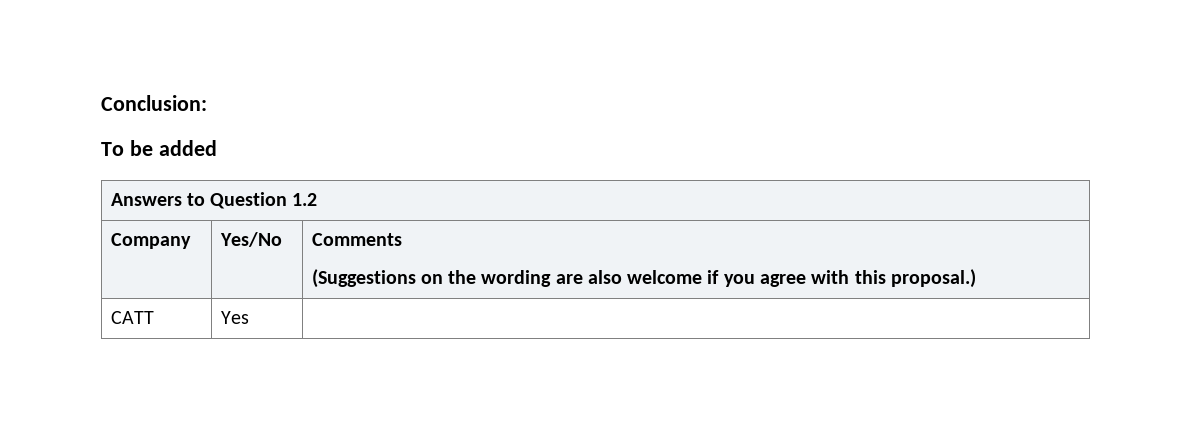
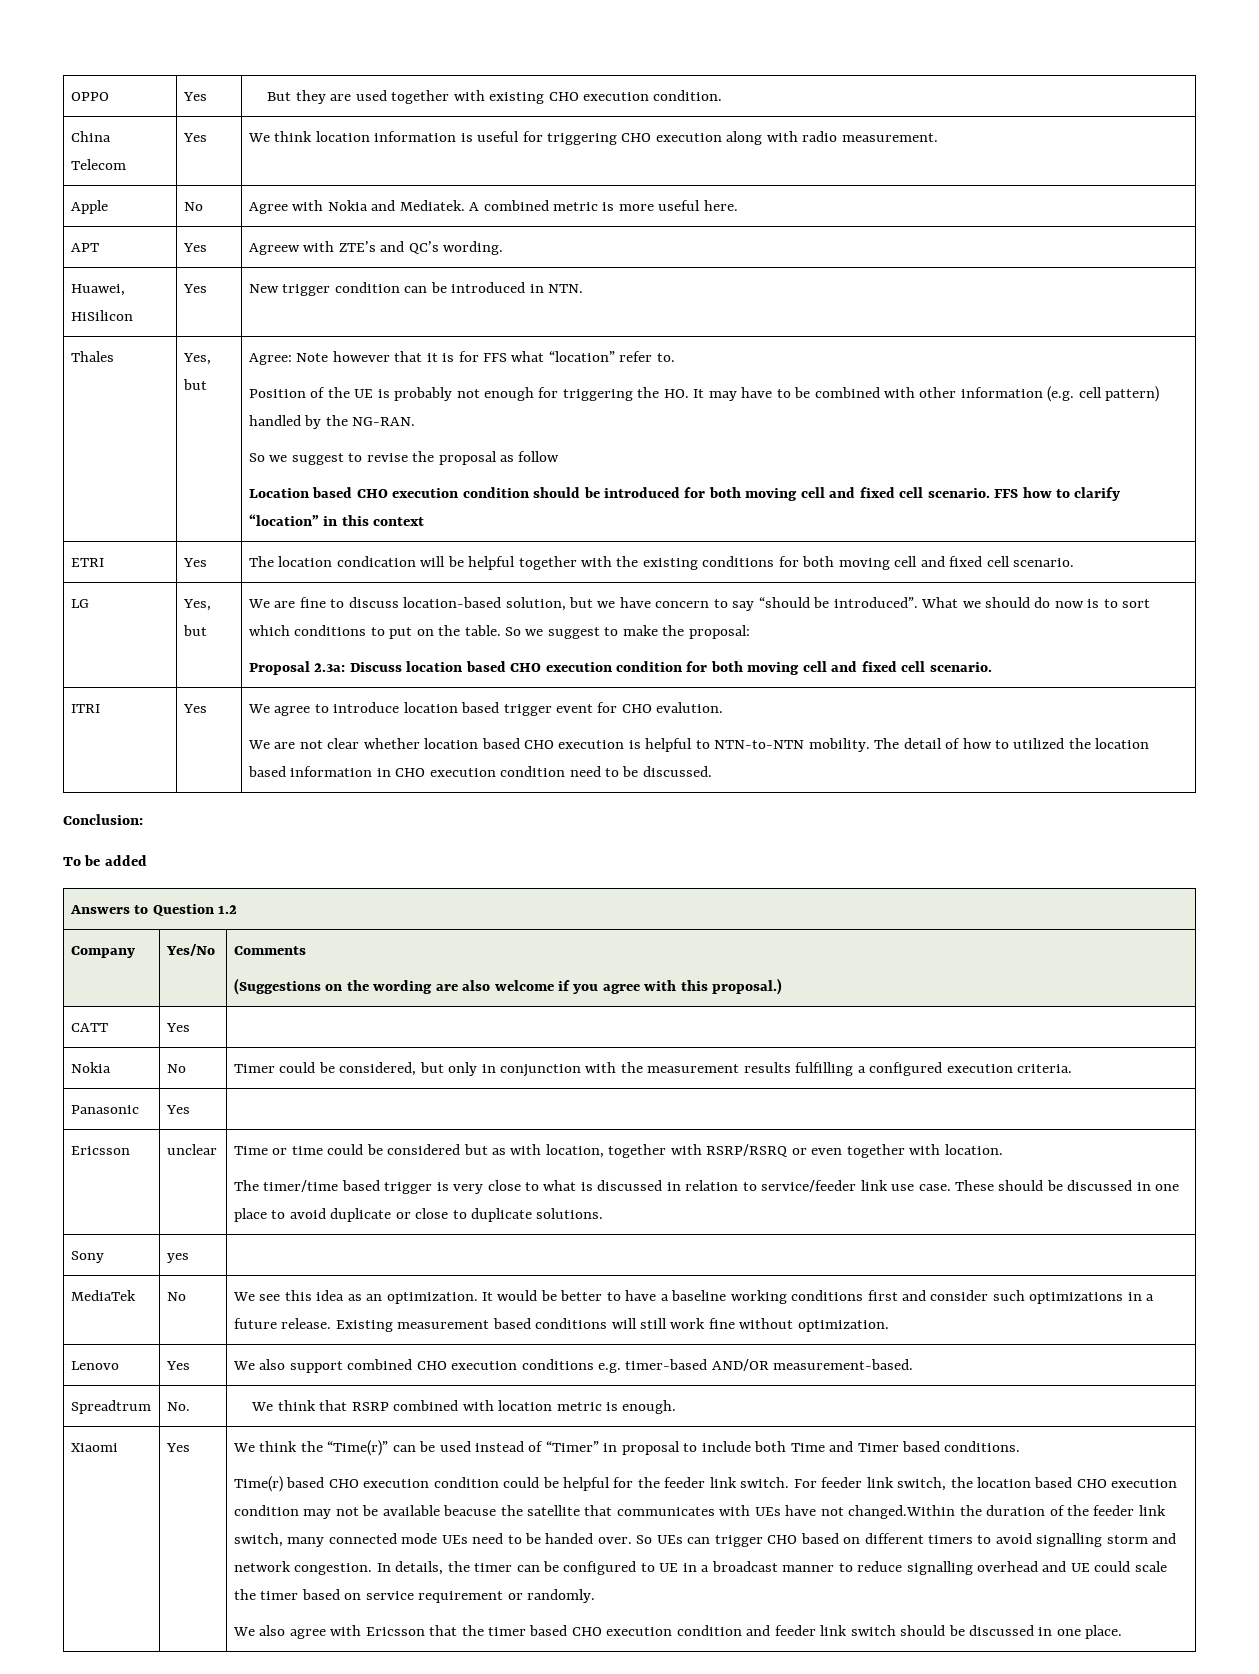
(101, 103) none -> [70,92,109,101] [182,92,207,101] [267,90,723,104] [70,131,111,142] [70,159,126,170] [182,133,207,142] [247,131,938,145] [70,200,108,214] [183,202,203,211] [248,200,738,214] [70,243,99,252] [182,243,207,252] [248,241,504,255] [70,284,125,296] [70,310,133,321] [182,284,207,293] [248,282,584,296] [70,351,114,362] [182,353,211,365] [182,379,207,390] [248,351,675,365] [248,386,1160,402] [248,415,416,429] [248,451,560,465] [248,487,1121,501] [248,514,425,526] [70,558,104,567] [182,558,207,567] [248,556,1075,570] [70,599,89,608] [182,599,211,611] [182,625,207,636] [247,597,1151,611] [248,625,750,639] [248,661,992,675] [70,704,100,713] [182,704,207,713] [247,702,724,716] [247,738,1150,752] [247,766,712,777] OPPO | Yes | But they are used together with existing CHO execution condition. // China Telecom | Yes | We think location information is useful for triggering CHO execution along with radio measurement. // Apple | No | Agree with Nokia and Mediatek. A combined metric is more useful here. // APT | Yes | Agreew with ZTE’s and QC’s wording. // Huawei, HiSilicon | Yes | New trigger condition can be introduced in NTN. // Thales | Yes, but | Agree: Note however that it is for FFS what “location” refer to. // Position of the UE is probably not enough for triggering the HO. It may have to be combined with other information (e.g. cell pattern) handled by the NG-RAN. // So we suggest to revise the proposal as follow // Location based CHO execution condition should be introduced for both moving cell and fixed cell scenario. FFS how to clarify “location” in this context // ETRI | Yes | The location condication will be helpful together with the existing conditions for both moving cell and fixed cell scenario. // LG | Yes, but | We are fine to discuss location-based solution, but we have concern to say “should be introduced”. What we should do now is to sort which conditions to put on the table. So we suggest to make the proposal: // Proposal 2.3a: Discuss location based CHO execution condition for both moving cell and fixed cell scenario. // ITRI | Yes | We agree to introduce location based trigger event for CHO evalution. // We are not clear whether location based CHO execution is helpful to NTN-to-NTN mobility. The detail of how to utilized the location based information in CHO execution condition need to be discussed. //
(249, 317) none -> [70,1062,111,1073] [166,1064,186,1073] [233,1062,1073,1077] [70,1105,139,1114] [165,1105,190,1114] [70,1146,130,1155] [166,1144,217,1155] [233,1144,1003,1158] [233,1180,1180,1194] [233,1208,604,1222] [70,1251,104,1263] [166,1253,189,1263] [70,1290,136,1301] [166,1292,186,1301] [232,1290,1155,1304] [233,1318,889,1332] [70,1361,119,1370] [165,1361,190,1370] [232,1359,914,1373] [70,1400,151,1414] [166,1402,190,1411] [251,1400,677,1414] [70,1443,118,1452] [165,1443,190,1452] [232,1440,1021,1456] [233,1476,1178,1492] [233,1505,1166,1519] [233,1533,1177,1547] [233,1561,1167,1575] [233,1589,596,1603] [232,1625,1123,1639] // Nokia | No | Timer could be considered, but only in conjunction with the measurement results fulfilling a configured execution criteria. // Panasonic | Yes | // Ericsson | unclear | Time or time could be considered but as with location, together with RSRP/RSRQ or even together with location. // The timer/time based trigger is very close to what is discussed in relation to service/feeder link use case. These should be discussed in one place to avoid duplicate or close to duplicate solutions. // Sony | yes | // MediaTek | No | We see this idea as an optimization. It would be better to have a baseline working conditions first and consider such optimizations in a future release. Existing measurement based conditions will still work fine without optimization. // Lenovo | Yes | We also support combined CHO execution conditions e.g. timer-based AND/OR measurement-based. // Spreadtrum | No. | We think that RSRP combined with location metric is enough. // Xiaomi | Yes | We think the “Time(r)” can be used instead of “Timer” in proposal to include both Time and Timer based conditions. // Time(r) based CHO execution condition could be helpful for the feeder link switch. For feeder link switch, the location based CHO execution condition may not be available beacuse the satellite that communicates with UEs have not changed.Within the duration of the feeder link switch, many connected mode UEs need to be handed over. So UEs can trigger CHO based on different timers to avoid signalling storm and network congestion. In details, the timer can be configured to UE in a broadcast manner to reduce signalling overhead and UE could scale the timer based on service requirement or randomly. // We also agree with Ericsson that the timer based CHO execution condition and feeder link switch should be discussed in one place.

